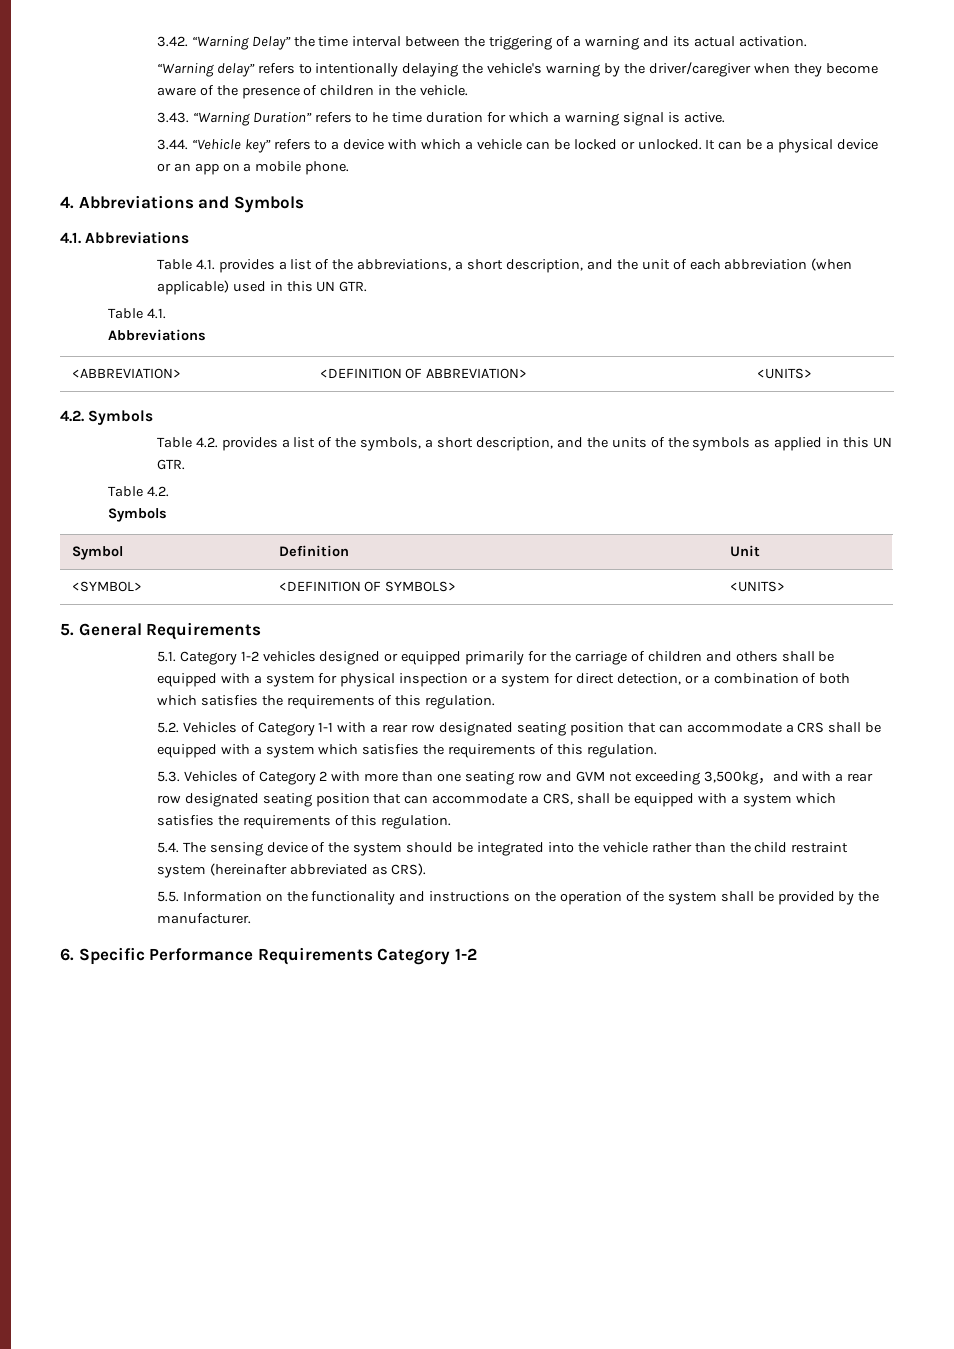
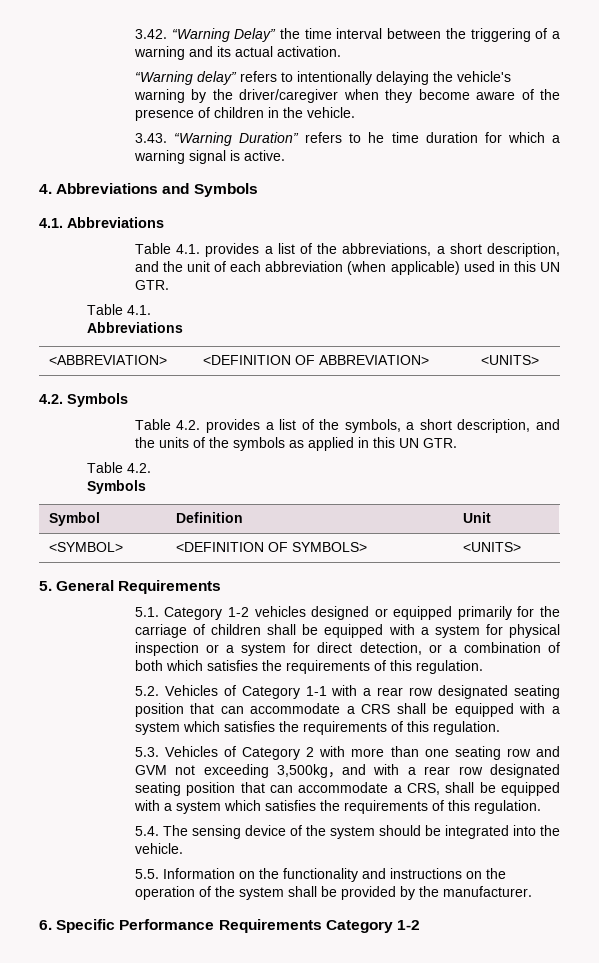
[156,139,879,153] [156,161,350,175] // 3.44. “Vehicle key” refers to a device with which a vehicle can be locked or unlocked. It can be a physical device or an app on a mobile phone. -> (285, 155) none
[705,651,778,662] and others -> (262, 629) none
[602,842,849,853] [156,863,427,878] vehicle rather than the child restraint system (hereinafter abbreviated as CRS). -> [134,843,183,854] vehicle.

